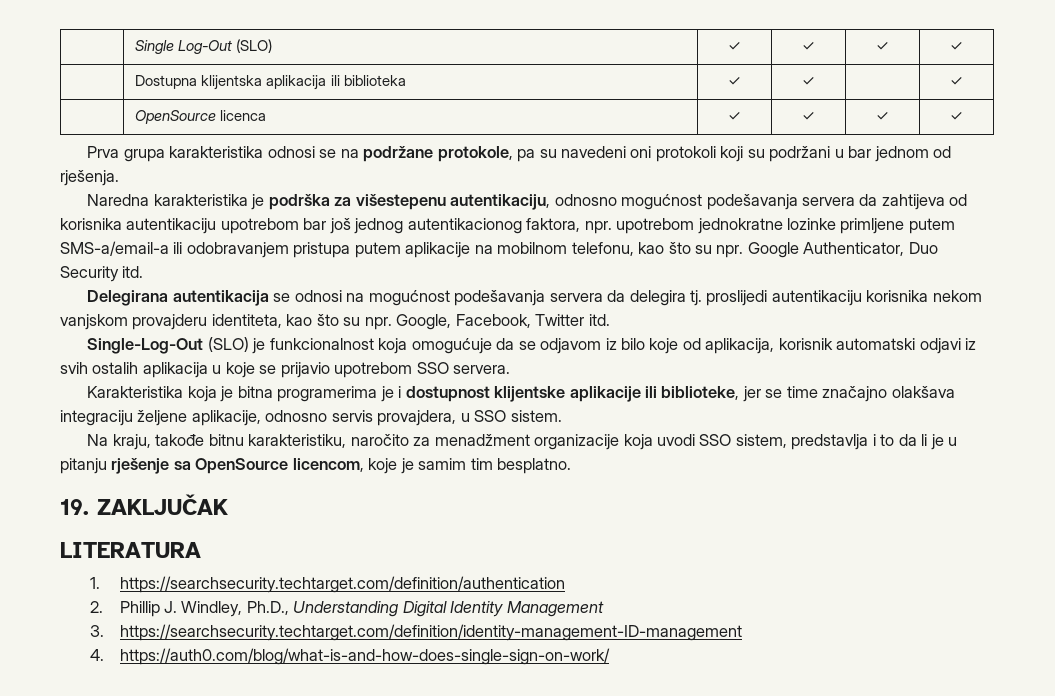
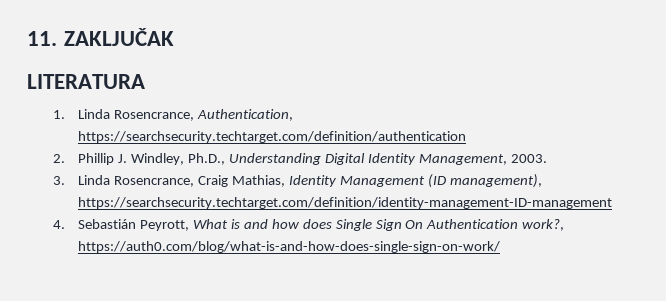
[135,39,273,54] [728,42,741,51] [802,42,815,51] [876,42,889,51] [950,42,963,51] [135,75,406,90] [728,77,741,86] [802,77,815,86] [950,77,963,86] [135,110,267,124] [728,112,741,121] [802,112,815,121] [876,112,889,121] [950,112,963,121] [87,146,952,162] [60,170,119,186] [87,194,968,210] [60,218,955,234] [60,241,938,258] [60,266,144,282] [87,290,982,306] [60,314,610,330] [87,337,977,354] [60,362,511,378] [87,386,955,402] [60,410,562,426] [87,434,958,450] [60,458,572,474] [60,499,89,515] | Single Log-Out (SLO) | ✓ | ✓ | ✓ | ✓ // | Dostupna klijentska aplikacija ili biblioteka | ✓ | ✓ | | ✓ // | OpenSource licenca | ✓ | ✓ | ✓ | ✓ // Prva grupa karakteristika odnosi se na podržane protokole, pa su navedeni oni protokoli koji su podržani u bar jednom od rješenja. // Naredna karakteristika je podrška za višestepenu autentikaciju, odnosno mogućnost podešavanja servera da zahtijeva od korisnika autentikaciju upotrebom bar još jednog autentikacionog faktora, npr. upotrebom jednokratne lozinke primljene putem SMS-a/email-a ili odobravanjem pristupa putem aplikacije na mobilnom telefonu, kao što su npr. Google Authenticator, Duo Security itd. // Delegirana autentikacija se odnosi na mogućnost podešavanja servera da delegira tj. proslijedi autentikaciju korisnika nekom vanjskom provajderu identiteta, kao što su npr. Google, Facebook, Twitter itd. // Single-Log-Out (SLO) je funkcionalnost koja omogućuje da se odjavom iz bilo koje od aplikacija, korisnik automatski odjavi iz svih ostalih aplikacija u koje se prijavio upotrebom SSO servera. // Karakteristika koja je bitna programerima je i dostupnost klijentske aplikacije ili biblioteke, jer se time značajno olakšava integraciju željene aplikacije, odnosno servis provajdera, u SSO sistem. // Na kraju, takođe bitnu karakteristiku, naročito za menadžment organizacije koja uvodi SSO sistem, predstavlja i to da li je u pitanju rješenje sa OpenSource licencom, koje je samim tim besplatno. // 19. -> [27,31,57,46] 11.
(100, 583) none -> [78,109,294,121] Linda Rosencrance, Authentication,
[506,601,604,617] Management -> [418,154,547,165] Management, 2003.
[119,624,742,641] [89,649,104,661] https://searchsecurity.techtarget.com/definition/identity-management-ID-management // 4. -> [78,174,542,188] [78,197,613,209] [52,219,565,231] Linda Rosencrance, Craig Mathias, Identity Management (ID management), https://searchsecurity.techtarget.com/definition/identity-management-ID-management // 4. Sebastián Peyrott, What is and how does Single Sign On Authentication work?,

